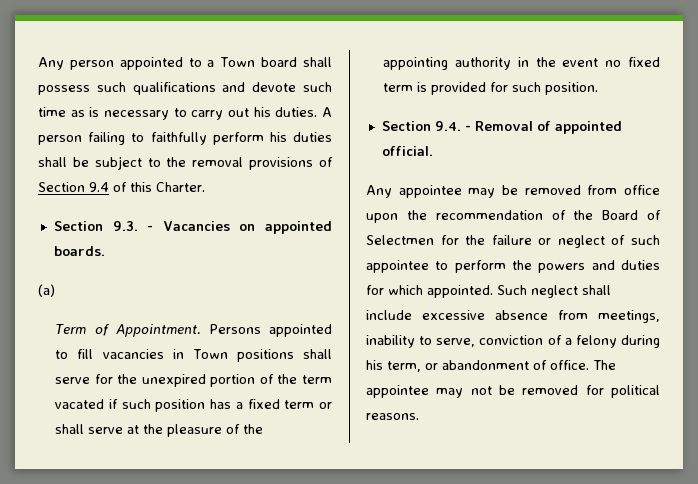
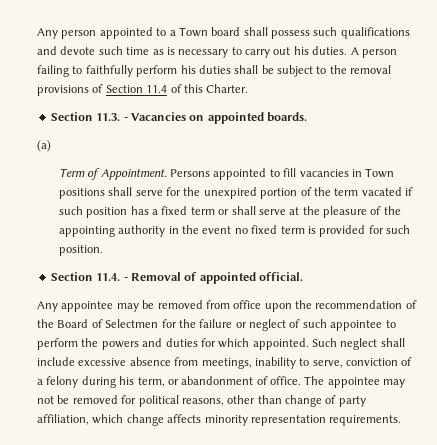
[89,182,109,192] 9.4 -> [146,85,168,93] 11.4
[112,221,138,231] 9.3. -> [96,113,121,121] 11.3.
[434,121,461,131] 9.4. -> [96,273,121,281] 11.4.
[366,413,419,420] reasons. -> [181,395,366,407] [37,414,402,426] reasons, other than change of party affiliation, which change affects minority representation requirements.

